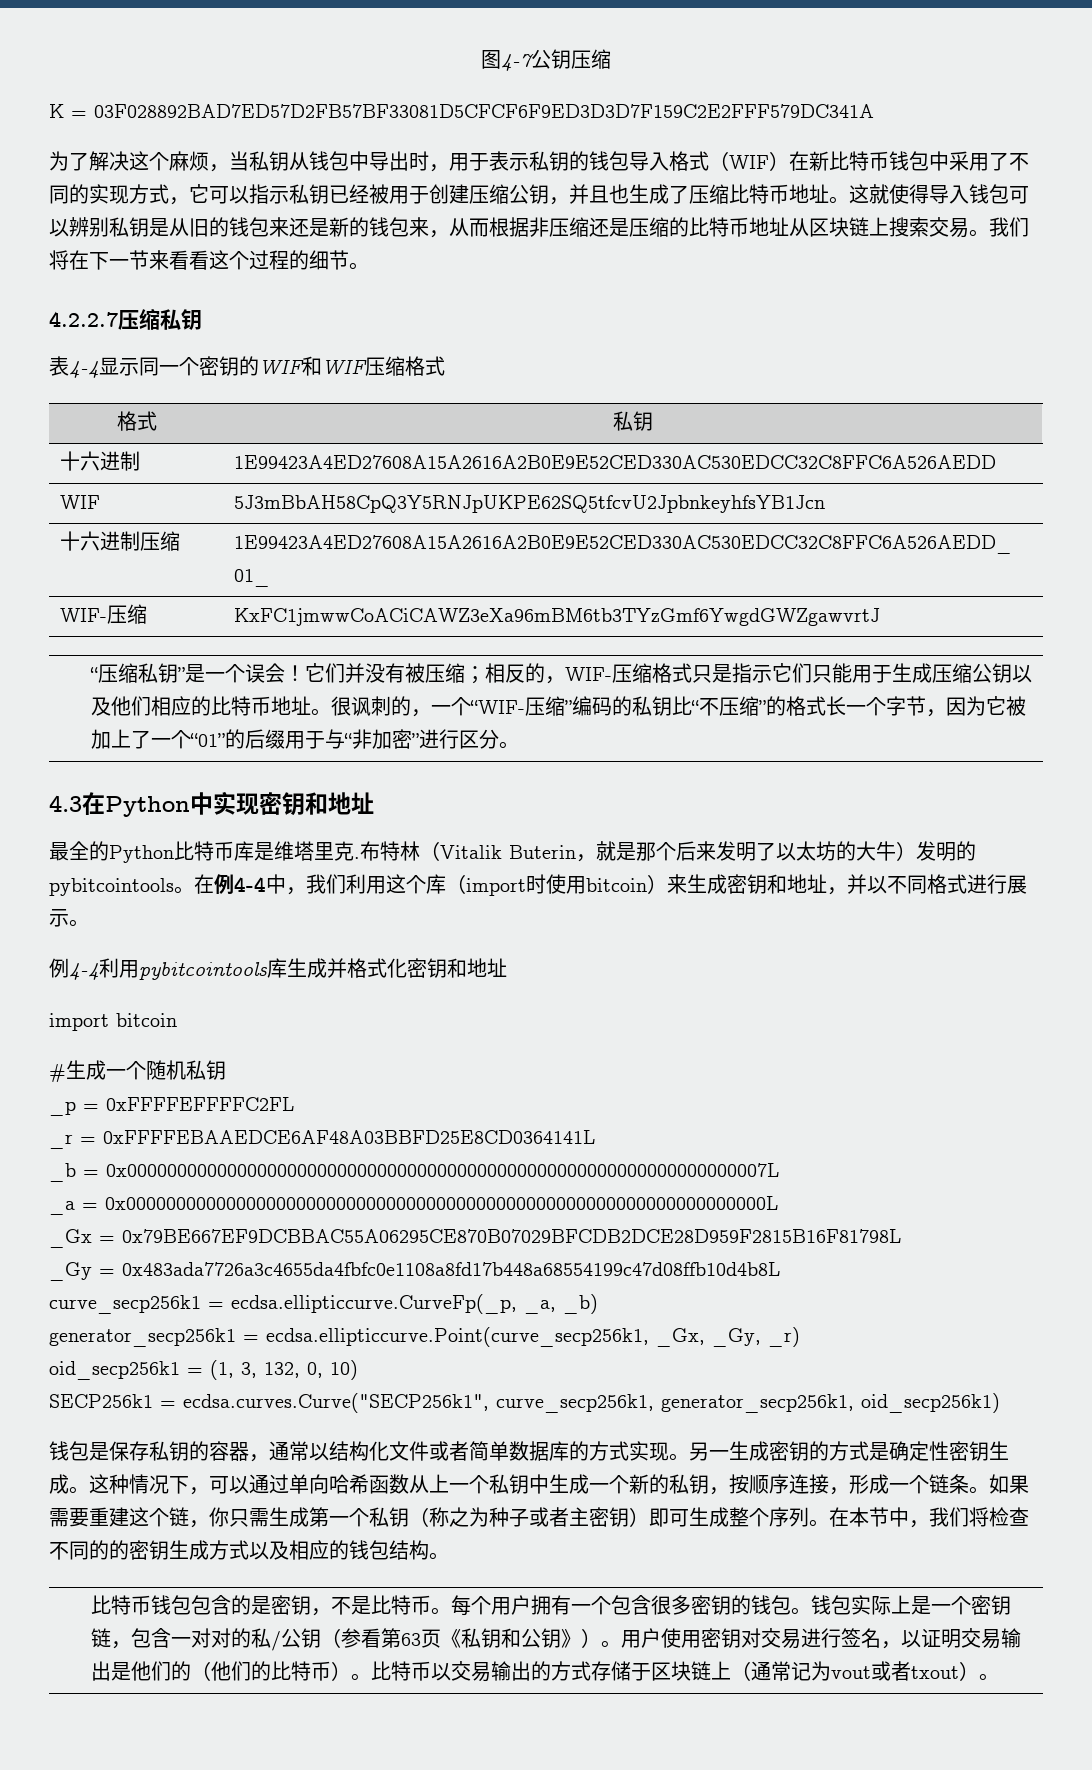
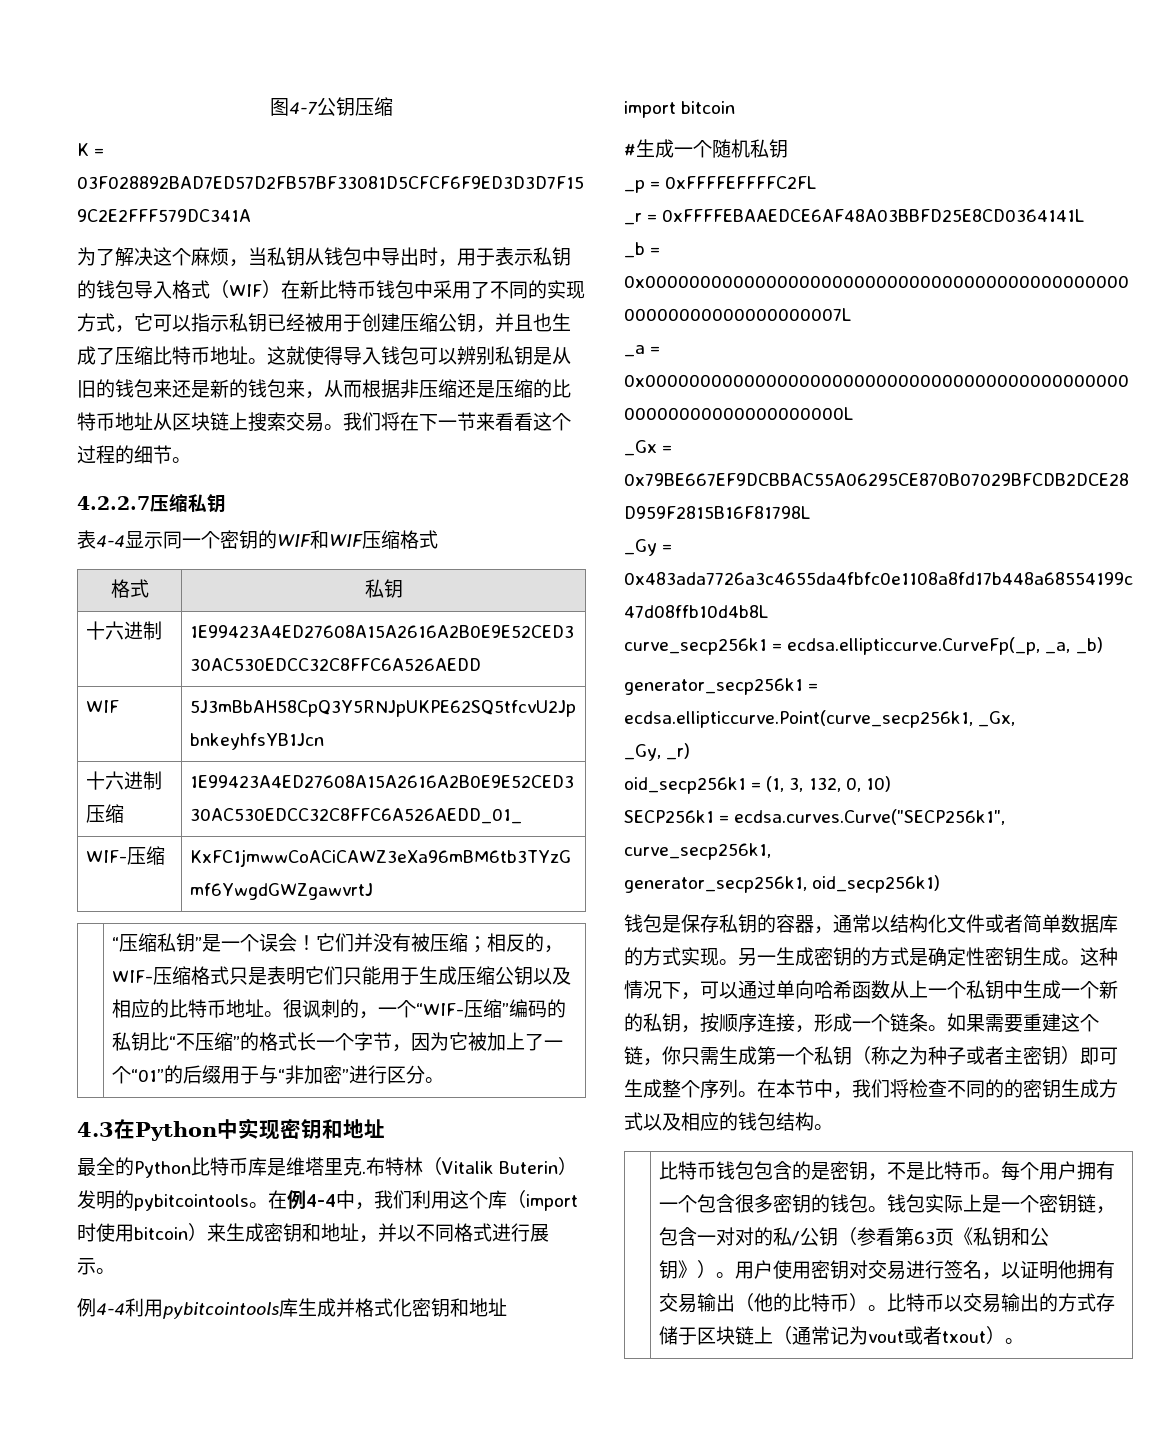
[731,663,772,683] 指示 -> [266,966,305,985] 表明
[110,696,151,716] 他们 -> (571, 976) none
[576,841,896,862] ，就是那个后来发明了以太坊的大牛 -> (559, 1167) none
(705, 1337) none -> (1016, 719) //
(654, 1403) none -> (771, 851) //
[960,1628,1021,1649] [90,1661,251,1681] 交易输出是他们的（他们 -> [1057,1260,1115,1279] [658,1293,773,1313] 他拥有交易输出（他

